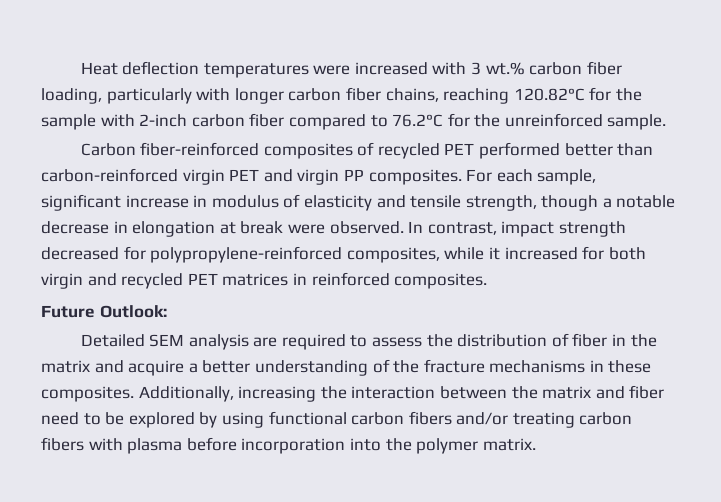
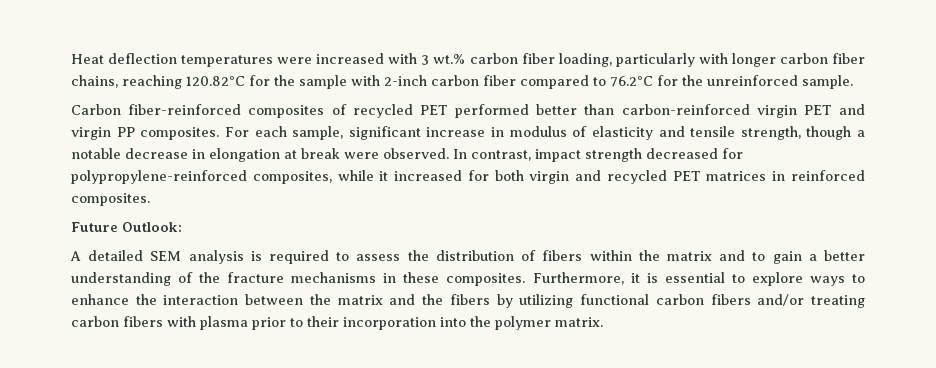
[80,334,145,347] Detailed -> [70,250,144,261] A detailed
[253,337,278,347] are -> [250,251,262,261] is
[572,333,657,347] [41,360,185,376] fiber in the matrix and acquire -> [542,250,802,264] fibers within the matrix and to gain
[138,386,317,402] Additionally, increasing -> [532,272,866,286] [71,294,129,305] Furthermore, it is essential to explore ways to enhance
[629,385,665,399] [41,412,264,428] fiber need to be explored by using -> [422,294,574,308] the fibers by utilizing
[186,437,237,451] before -> [252,316,339,330] prior to their

